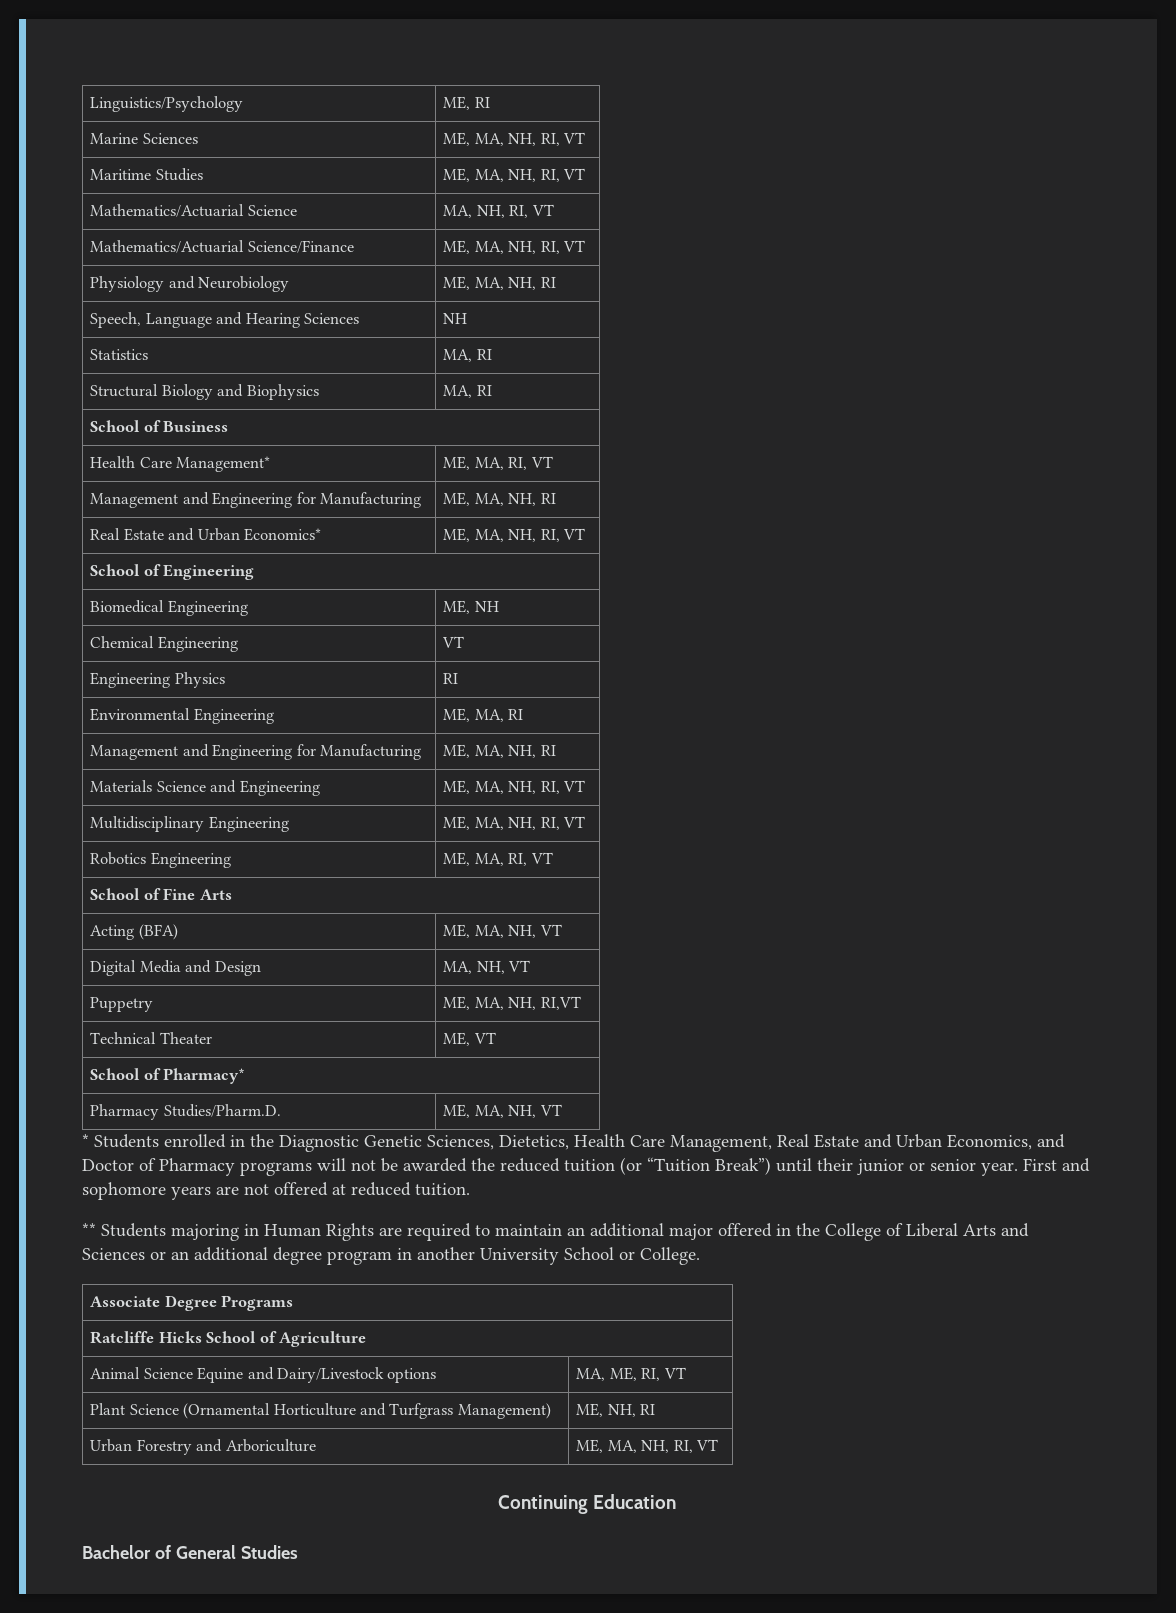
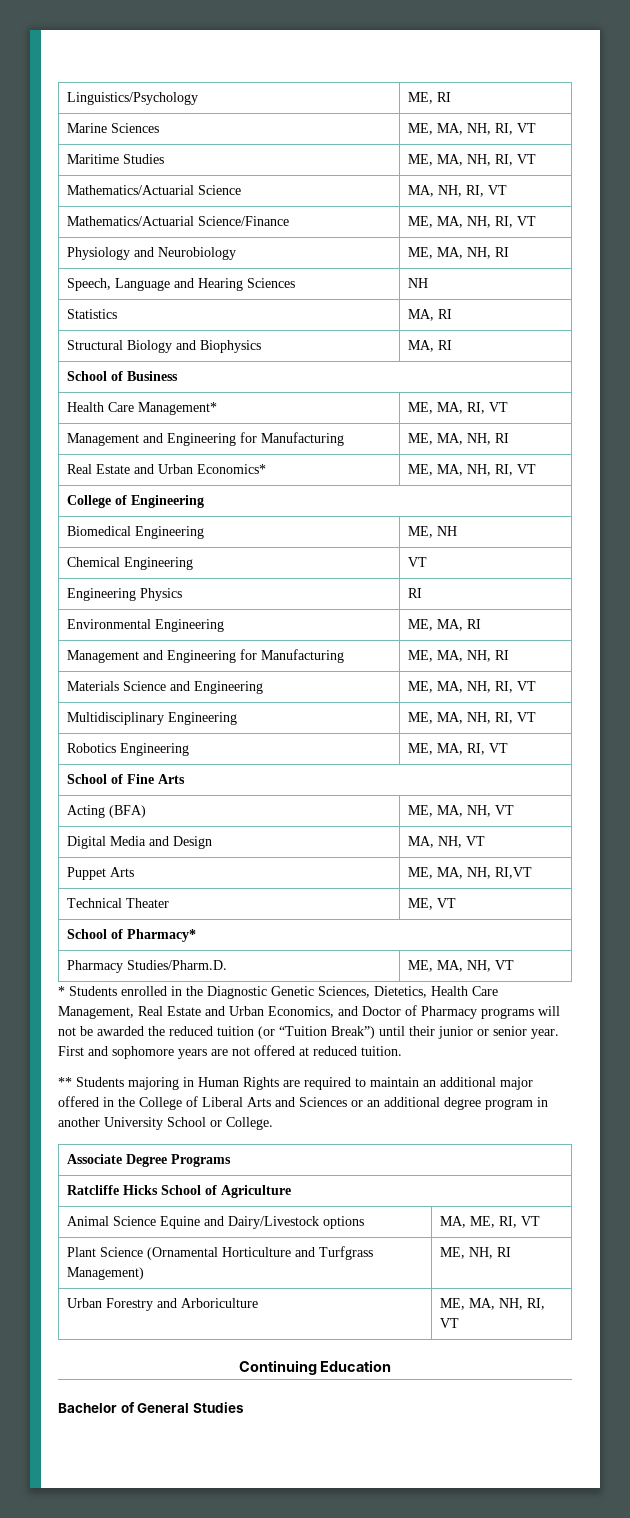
[90,564,141,576] School -> [66,495,111,508] College
[90,997,154,1012] Puppetry -> [66,867,134,880] Puppet Arts

